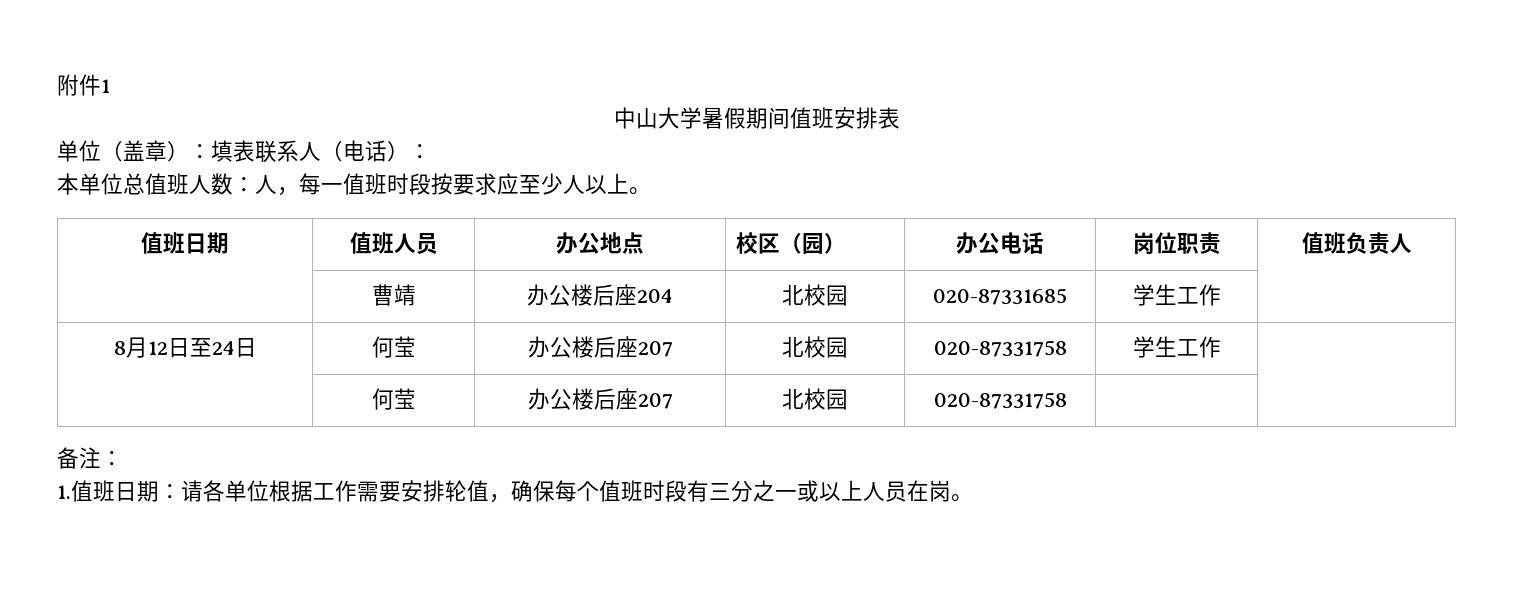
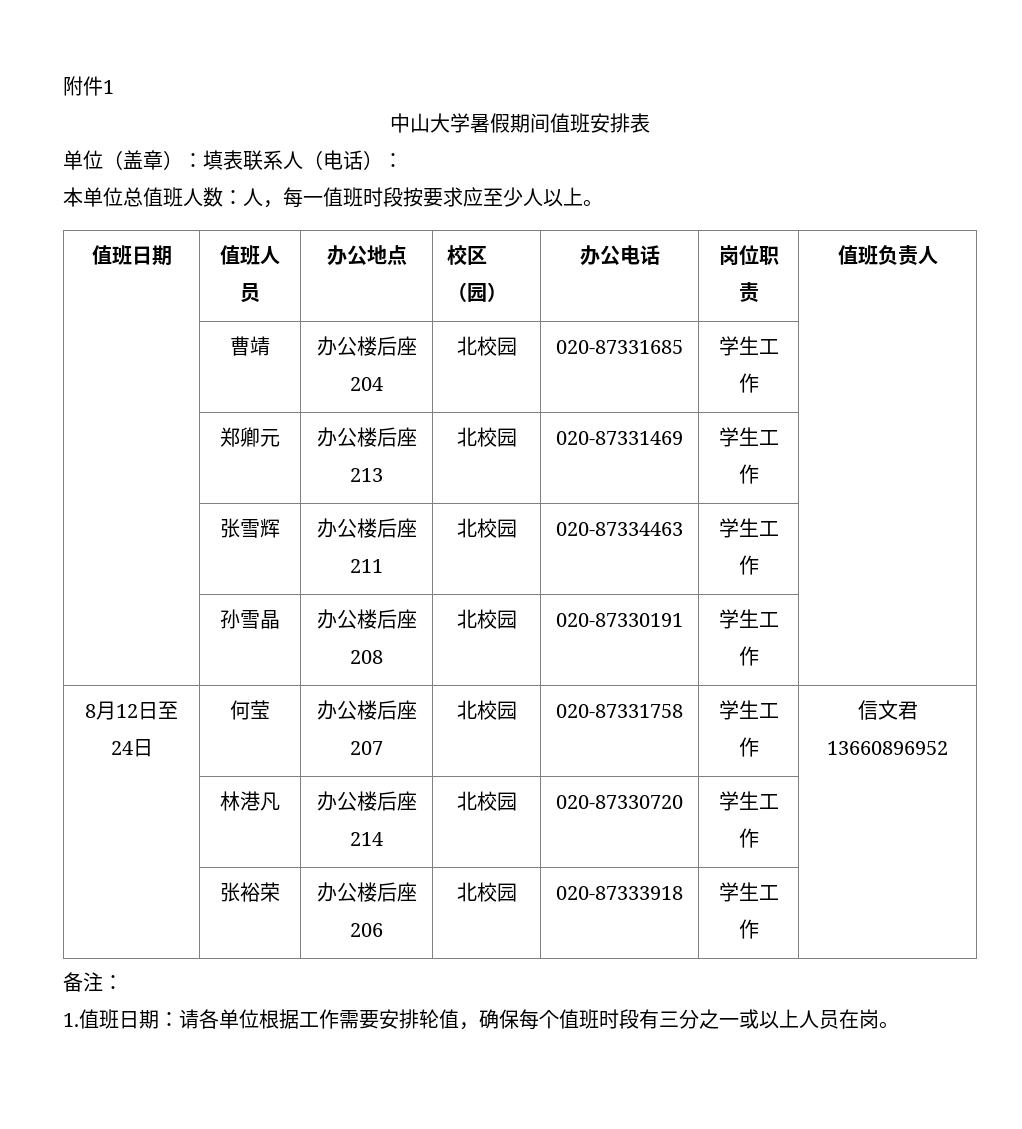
(1221, 295) none -> [219,427,280,447] [316,427,417,447] [350,468,383,482] [456,427,517,447] [556,431,683,445] [718,427,779,447] [738,464,759,484] [219,518,280,538] [316,518,417,538] [350,559,383,573] [456,518,517,538] [556,522,683,536] [718,518,779,538] [738,555,759,575] [219,609,280,629] [316,609,417,629] [350,650,383,664] [456,609,517,629] [556,613,683,627] [718,609,779,629] [738,646,759,666] // | 郑卿元 | 办公楼后座213 | 北校园 | 020-87331469 | 学生工作 | // | 张雪辉 | 办公楼后座211 | 北校园 | 020-87334463 | 学生工作 | // | 孙雪晶 | 办公楼后座208 | 北校园 | 020-87330191 | 学生工作 |
[371,388,416,410] [527,388,673,410] [782,388,848,410] [933,392,1067,409] // | 何莹 | 办公楼后座207 | 北校园 | 020-87331758 | -> [857,700,918,720] [827,741,948,755] [219,791,280,811] [316,791,417,811] [350,832,383,846] [456,791,517,811] [556,795,683,809] [718,791,779,811] [738,828,759,848] [219,882,280,902] [316,882,417,902] [350,923,383,937] [456,882,517,902] [556,886,683,900] [718,882,779,902] [738,919,759,939] 信文君13660896952 // | 林港凡 | 办公楼后座214 | 北校园 | 020-87330720 | 学生工作 | // | 张裕荣 | 办公楼后座206 | 北校园 | 020-87333918 | 学生工作

